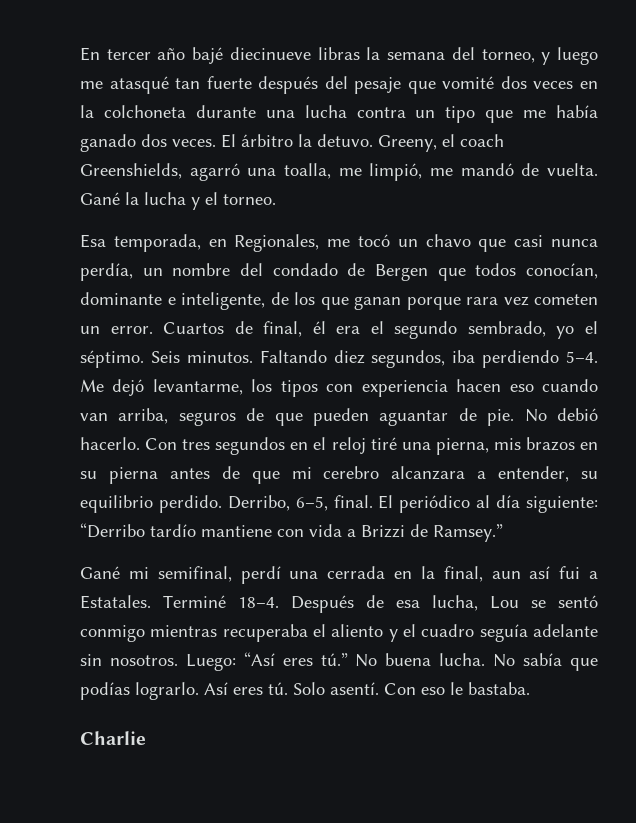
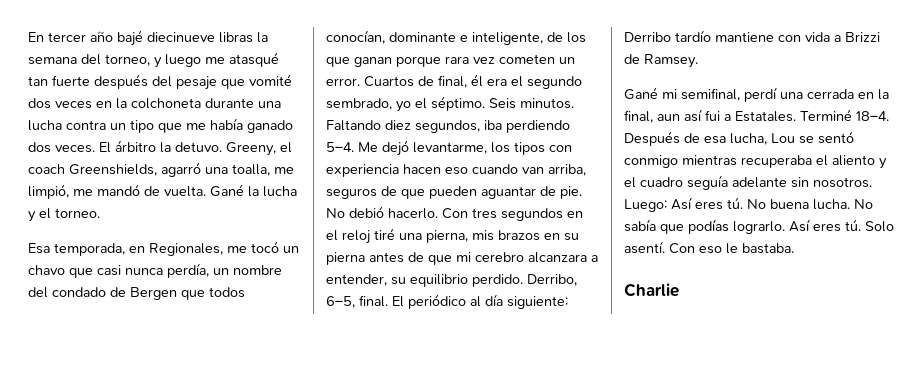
[80,523,145,538] “Derribo -> [624,32,671,42] Derribo
[433,524,503,542] Ramsey.” -> [644,54,698,68] Ramsey.
[243,652,348,666] “Así eres tú.” -> [671,197,743,210] Así eres tú.

